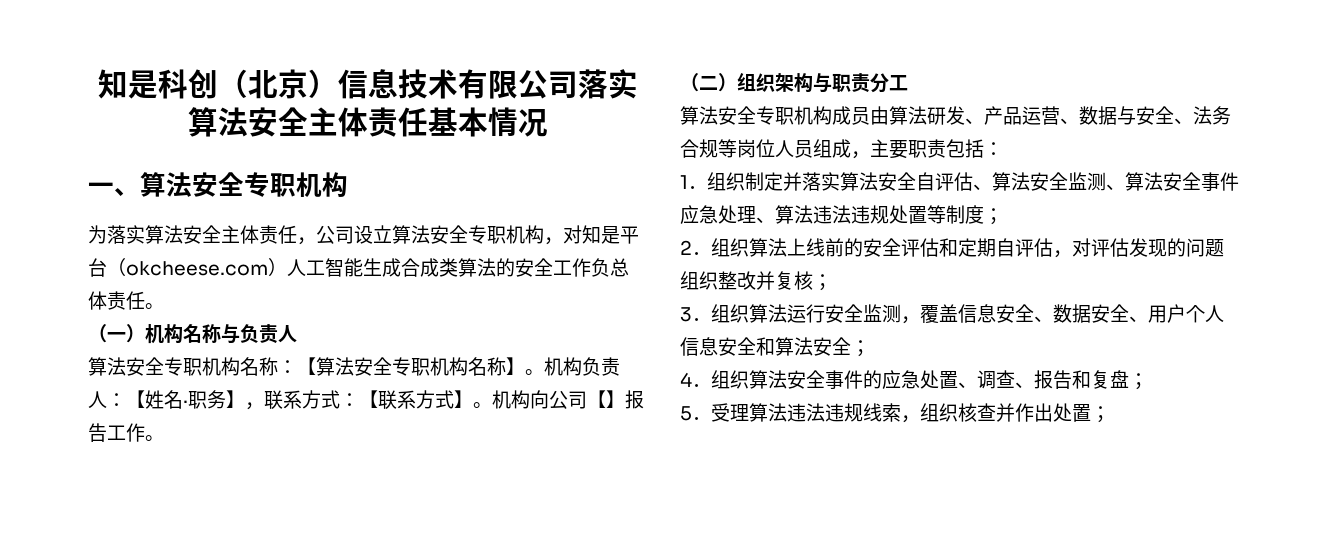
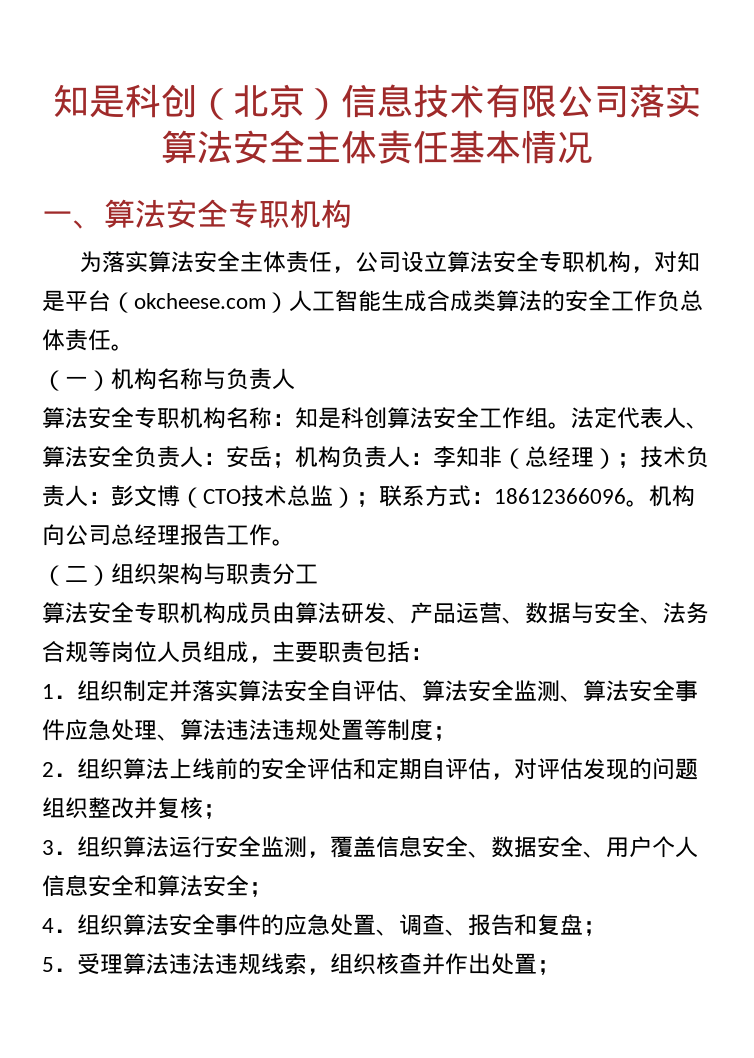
[297,357,620,376] [88,390,473,410] 【算法安全专职机构名称】。机构负责人：【姓名·职务】，联系方式：【联系方式】 -> [295,407,709,429] [42,446,709,469] [42,485,626,508] 知是科创算法安全工作组。法定代表人、算法安全负责人：安岳；机构负责人：李知非（总经理）；技术负责人：彭文博（CTO技术总监）；联系方式：18612366096
[587,390,625,408] 【】 -> [111,524,180,545] 总经理

